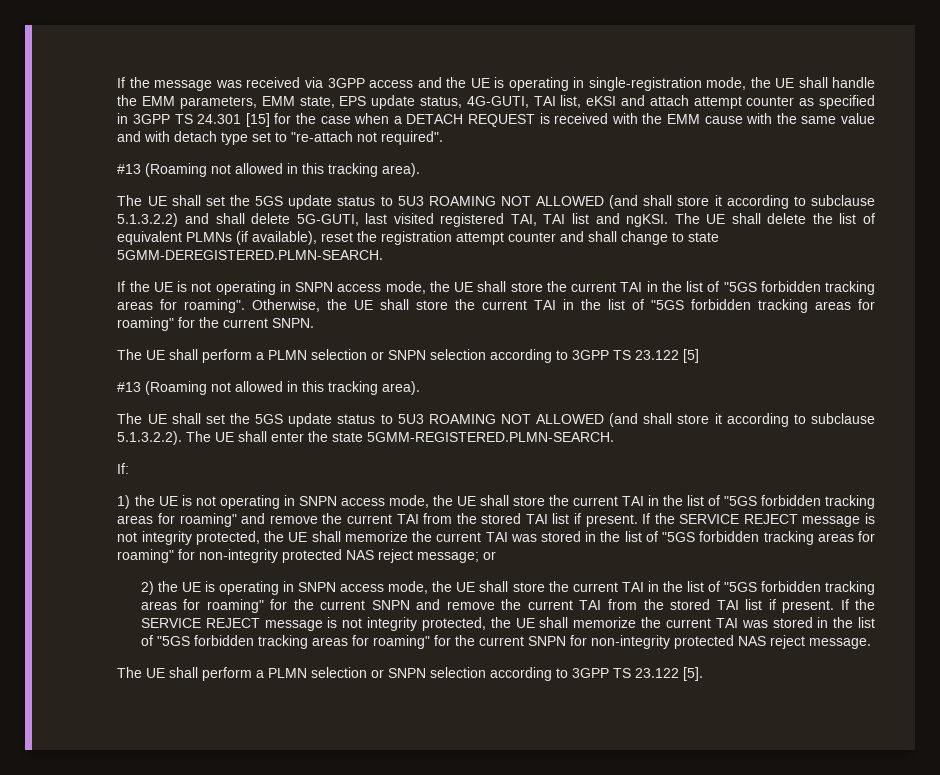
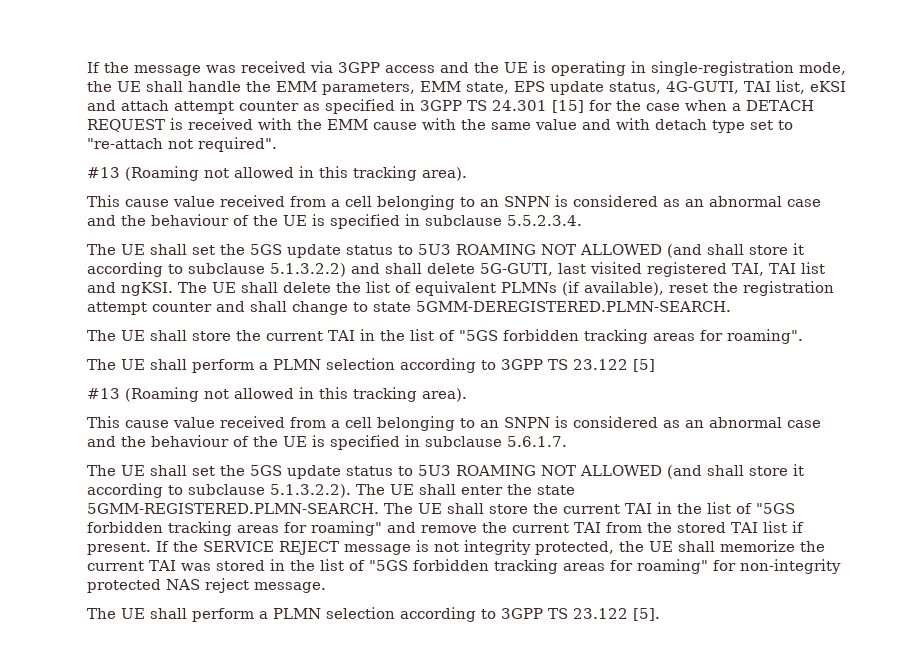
(421, 170) none -> [86,195,821,210] [86,214,582,229] // This cause value received from a cell belonging to an SNPN is considered as an abnormal case and the behaviour of the UE is specified in subclause 5.5.2.3.4.
[117,281,450,295] If the UE is not operating in SNPN access mode, the -> [86,330,116,341] The
[252,299,875,313] [117,317,315,331] [117,349,487,363] Otherwise, the UE shall store the current TAI in the list of "5GS forbidden tracking areas for roaming" for the current SNPN. // The UE shall perform a PLMN selection or SNPN selection -> [86,358,395,373] // The UE shall perform a PLMN selection
(421, 388) none -> [86,416,821,431] [86,435,567,450] // This cause value received from a cell belonging to an SNPN is considered as an abnormal case and the behaviour of the UE is specified in subclause 5.6.1.7.
[117,463,130,474] [117,495,453,509] // If: // 1) the UE is not operating in SNPN access mode, the -> [383,503,413,514] The
[417,551,497,563] [140,581,875,595] [140,599,875,613] [140,617,876,631] [140,635,805,649] message; or // 2) the UE is operating in SNPN access mode, the UE shall store the current TAI in the list of "5GS forbidden tracking areas for roaming" for the current SNPN and remove the current TAI from the stored TAI list if present. If the SERVICE REJECT message is not integrity protected, the UE shall memorize the current TAI was stored in the list of "5GS forbidden tracking areas for roaming" for the current SNPN for non-integrity protected NAS reject -> (249, 585) none
[371,667,487,678] or SNPN selection -> (395, 613) none

